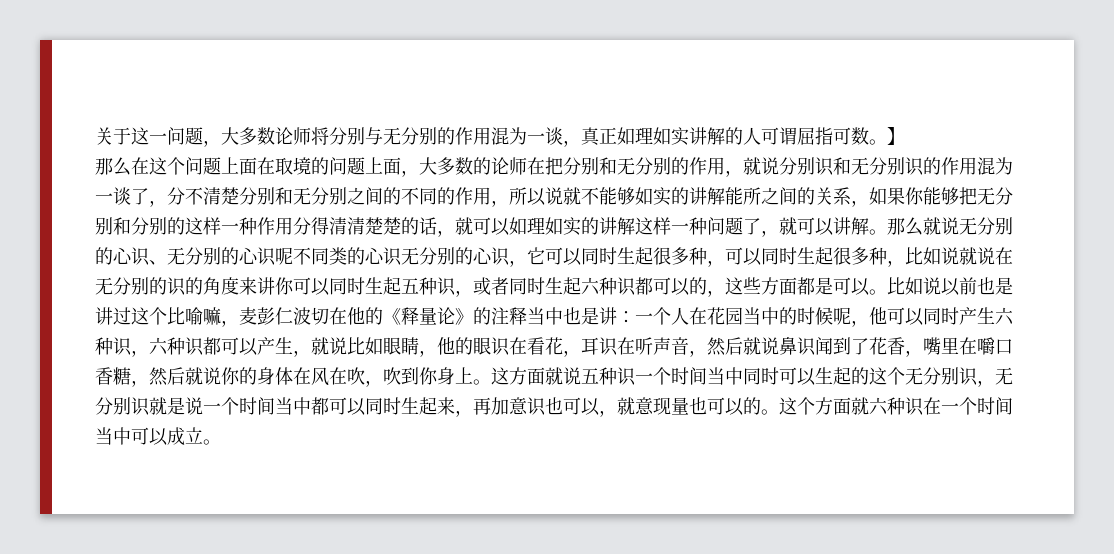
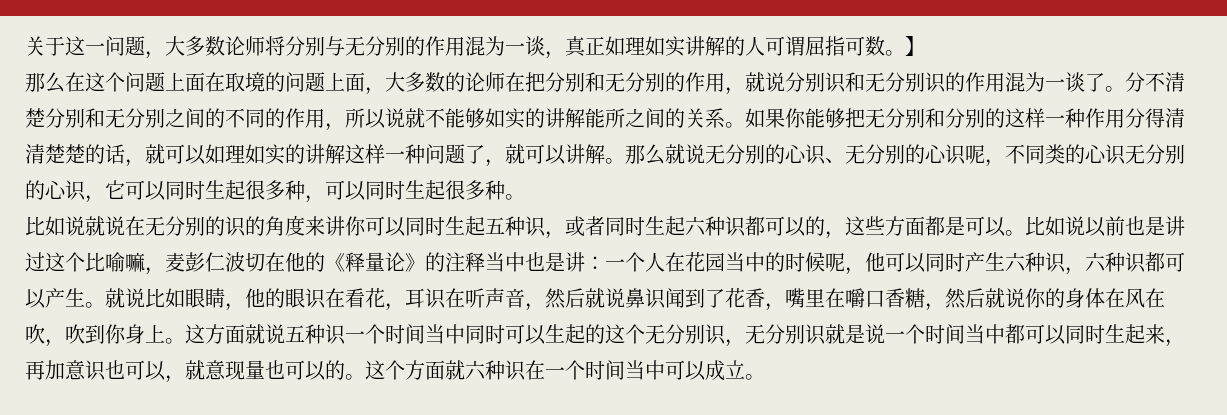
[149,200,167,207] ， -> [1105,86,1125,92] 。
[851,200,869,207] ， -> [725,122,745,128] 。
(293, 256) none -> [985,159,1005,167] ，
[887,260,905,267] ， -> [505,194,525,200] 。 //
[293,350,311,357] ， -> [85,302,105,308] 。

